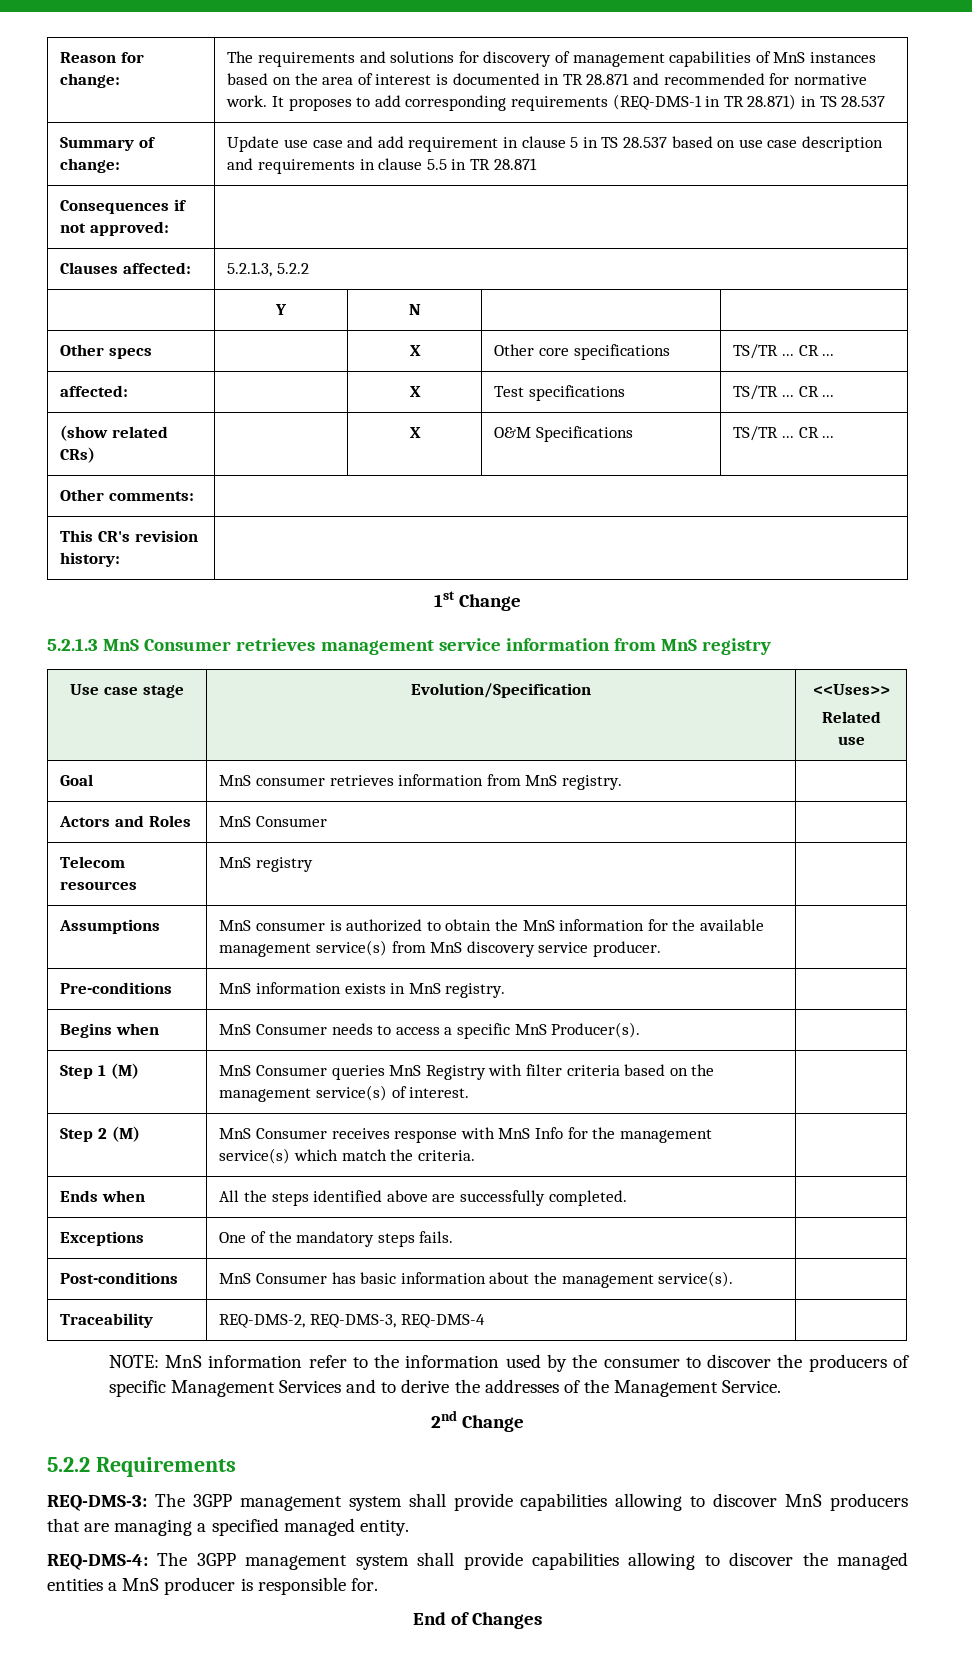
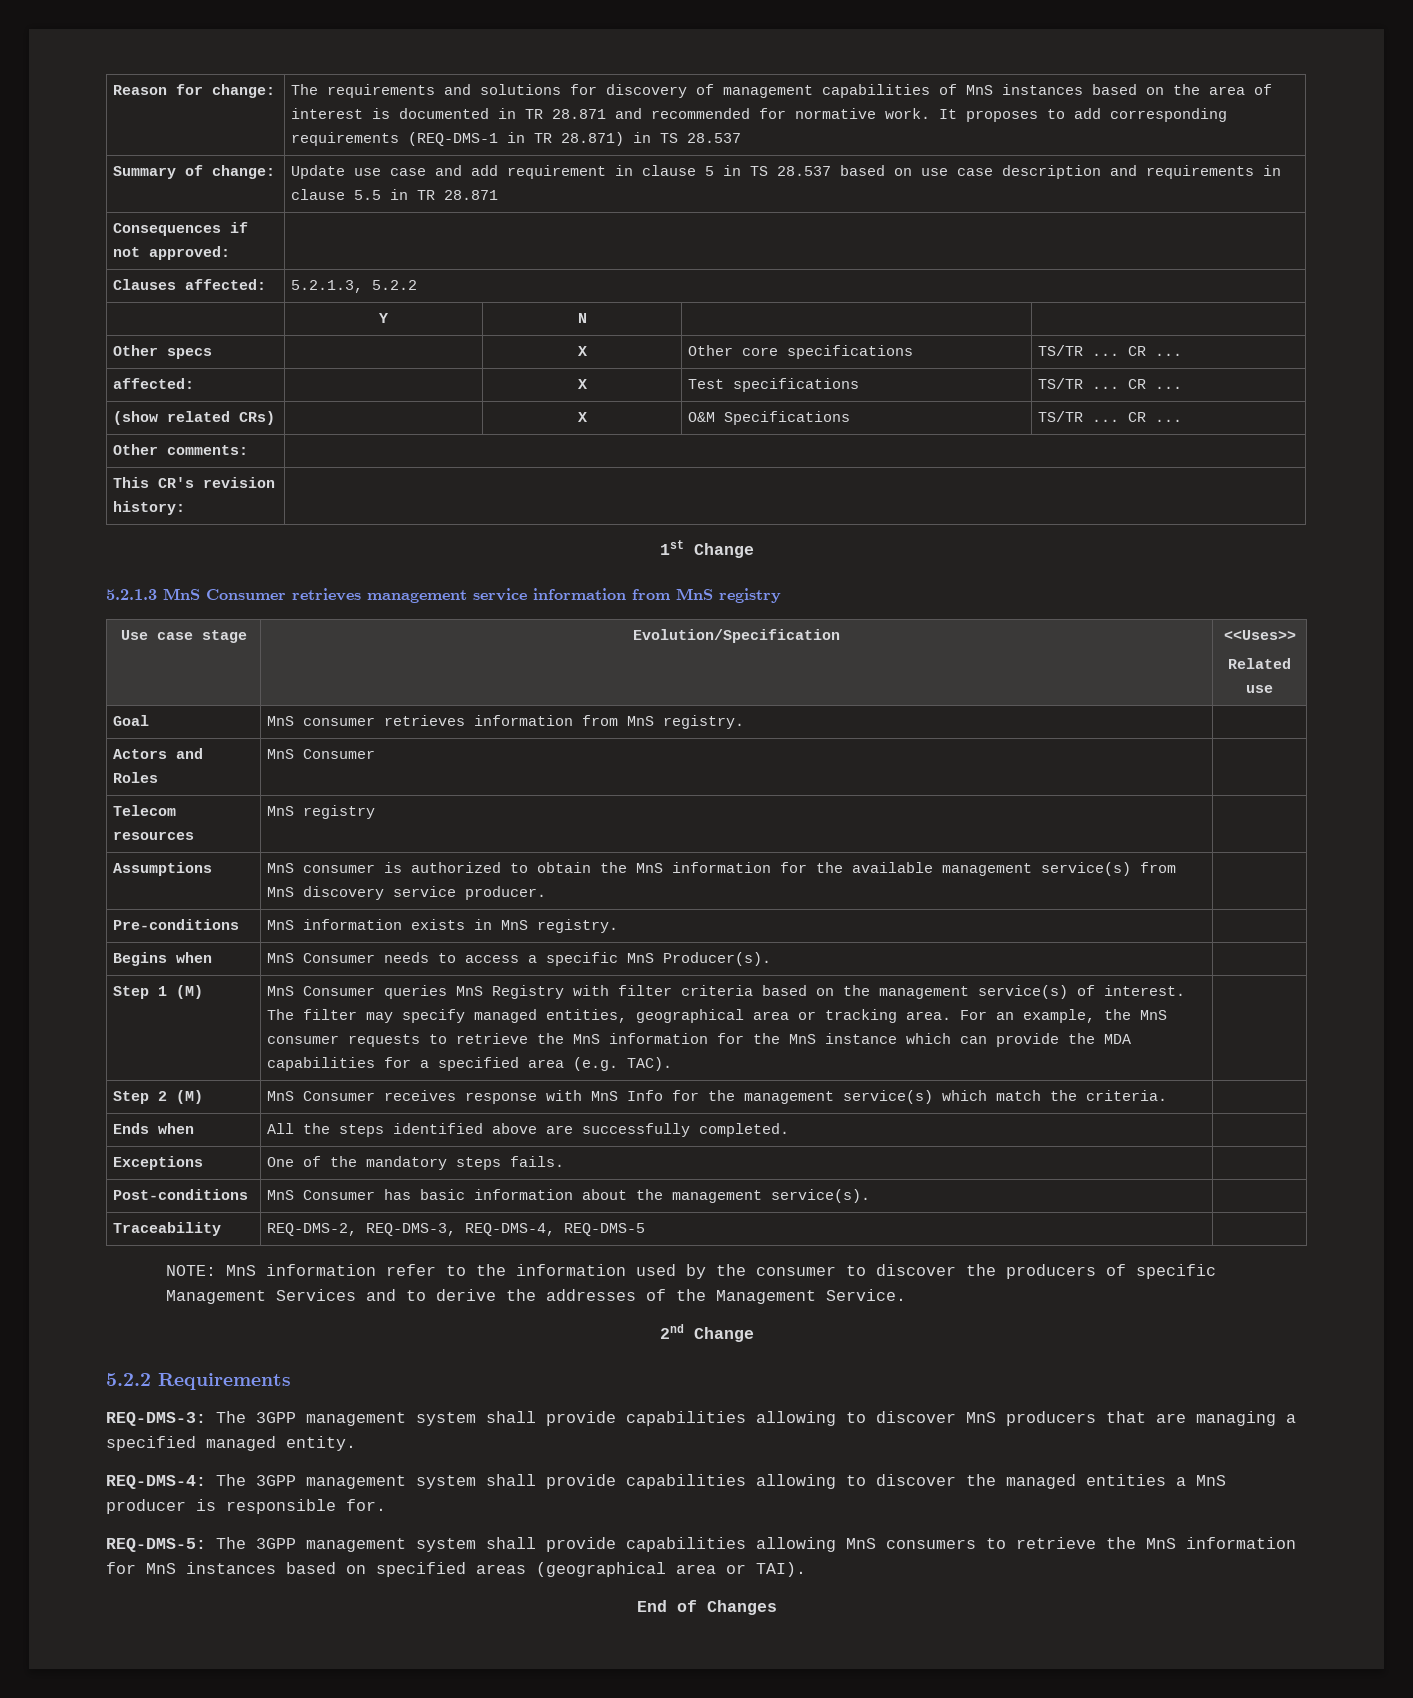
(470, 1092) none -> [267,1009,1168,1023] [267,1033,1132,1047] [267,1057,673,1071] The filter may specify managed entities, geographical area or tracking area. For an example, the MnS consumer requests to retrieve the MnS information for the MnS instance which can provide the MDA capabilities for a specified area (e.g. TAC).
[400,1314,485,1328] REQ-DMS-4 -> [465,1223,646,1236] REQ-DMS-4, REQ-DMS-5
(378, 1584) none -> [106,1537,1296,1552] [106,1562,806,1577] // REQ-DMS-5: The 3GPP management system shall provide capabilities allowing MnS consumers to retrieve the MnS information for MnS instances based on specified areas (geographical area or TAI).

